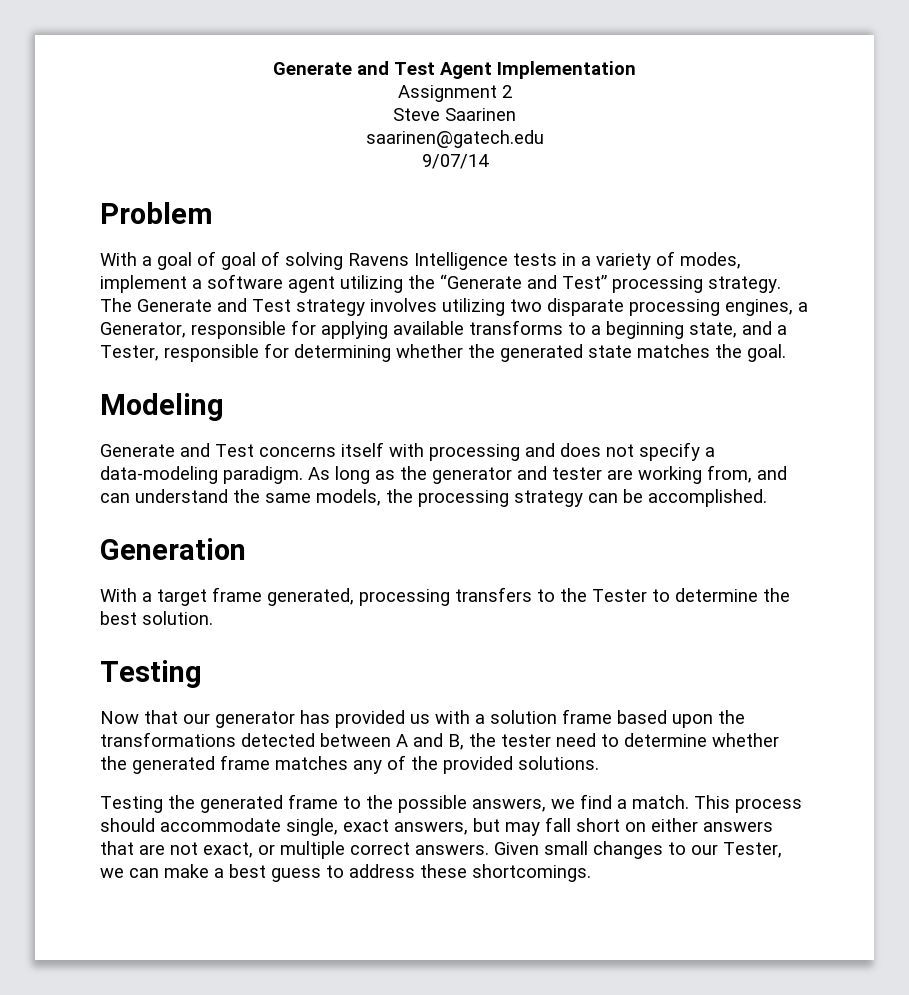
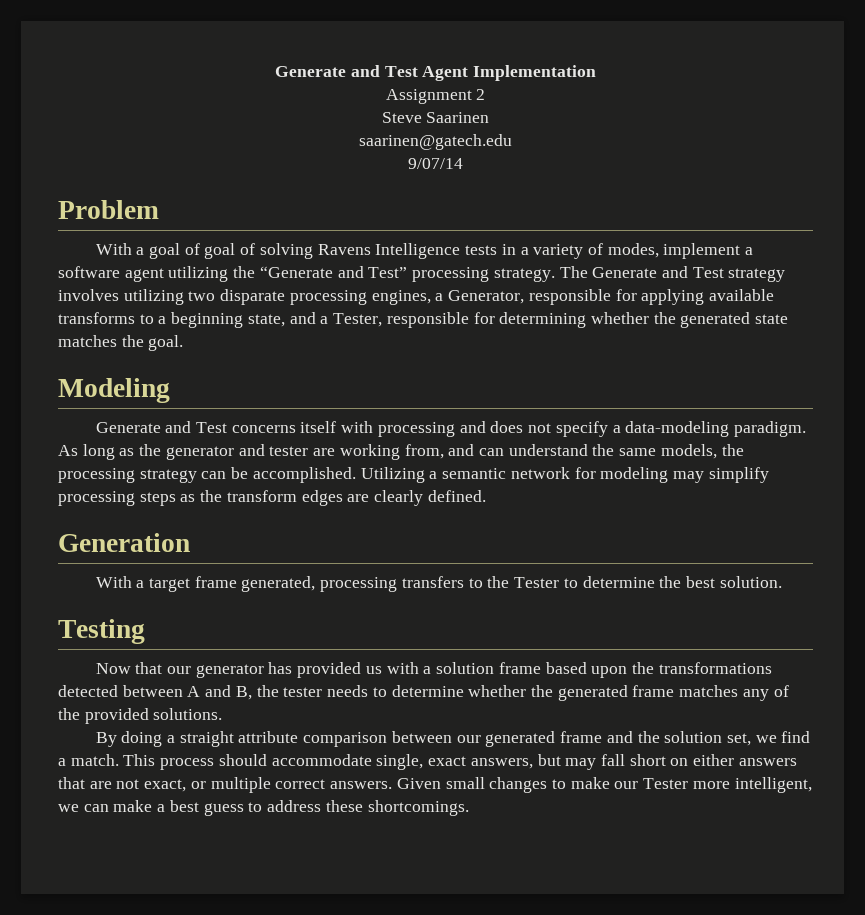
(767, 498) none -> [360,467,769,483] [58,490,486,506] Utilizing a semantic network for modeling may simplify processing steps as the transform edges are clearly defined.
[556,733,596,747] need -> [327,685,369,697] needs
[100,794,546,813] Testing the generated frame to the possible answers, -> [95,731,751,747] By doing a straight attribute comparison between our generated frame and the solution set,
[691,842,782,858] our Tester, -> [570,777,812,793] make our Tester more intelligent,

